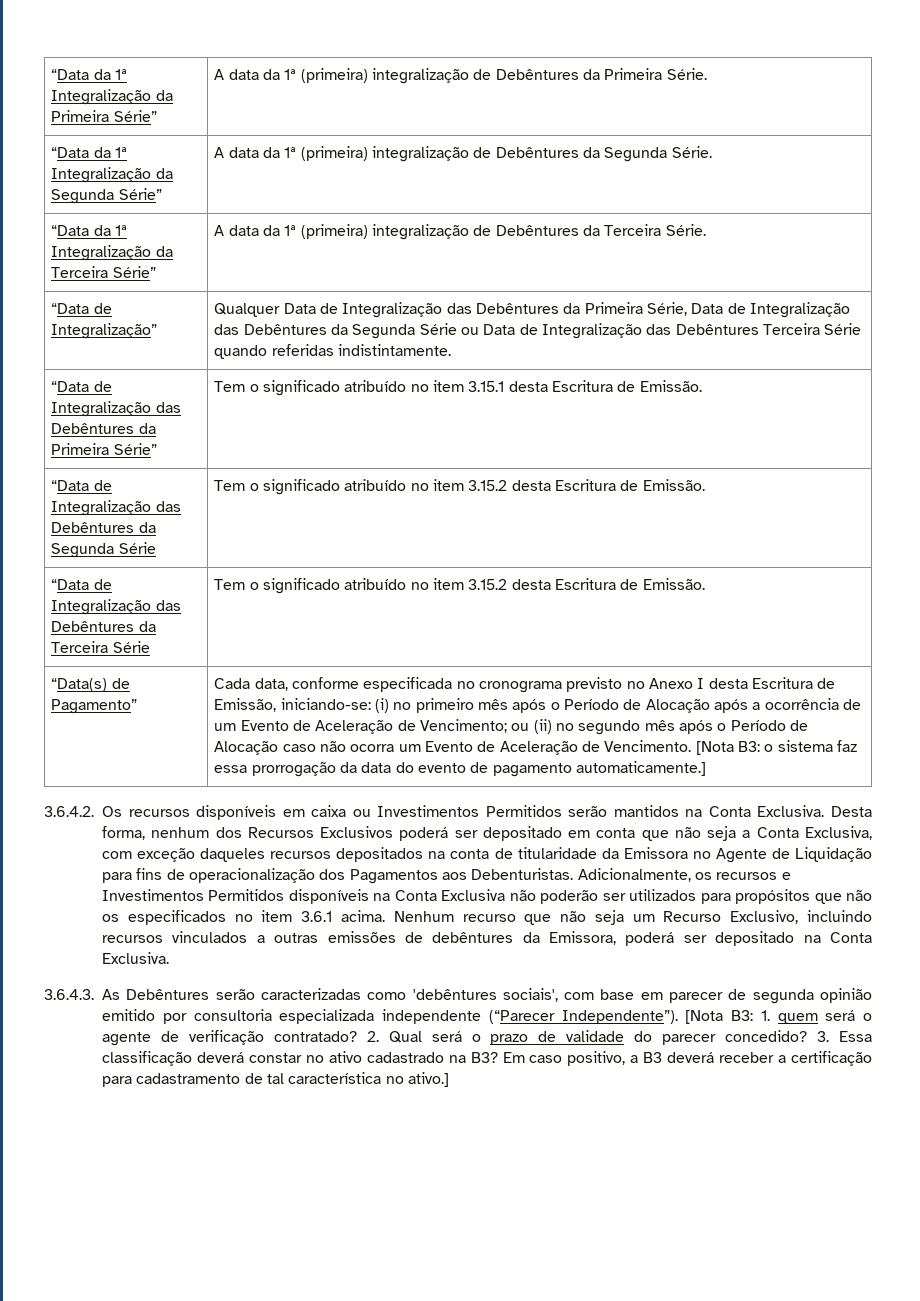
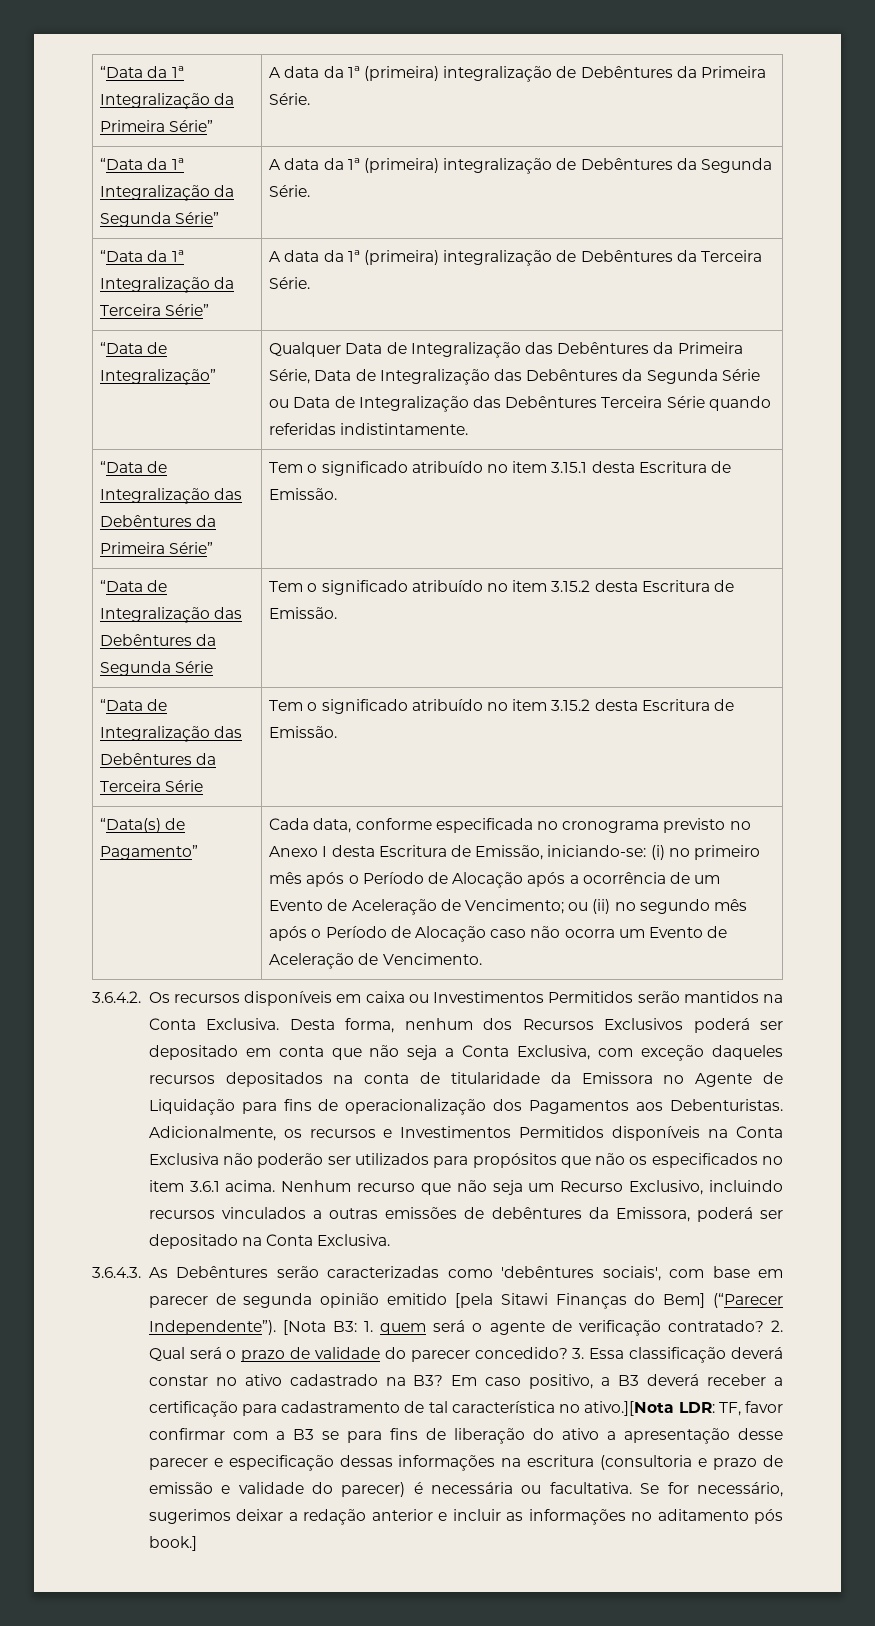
[695,740,857,755] [214,761,707,777] [Nota B3: o sistema faz essa prorrogação da data do evento de pagamento automaticamente.] -> (482, 959) none
[162,1009,481,1024] por consultoria especializada independente -> [454,1293,706,1309] [pela Sitawi Finanças do Bem]
[407,1072,449,1087] ativo.] -> [584,1401,784,1416] [148,1428,783,1444] [148,1455,783,1471] [148,1482,783,1497] [148,1509,784,1525] [148,1536,197,1551] ativo.][Nota LDR: TF, favor confirmar com a B3 se para fins de liberação do ativo a apresentação desse parecer e especificação dessas informações na escritura (consultoria e prazo de emissão e validade do parecer) é necessária ou facultativa. Se for necessário, sugerimos deixar a redação anterior e incluir as informações no aditamento pós book.]

